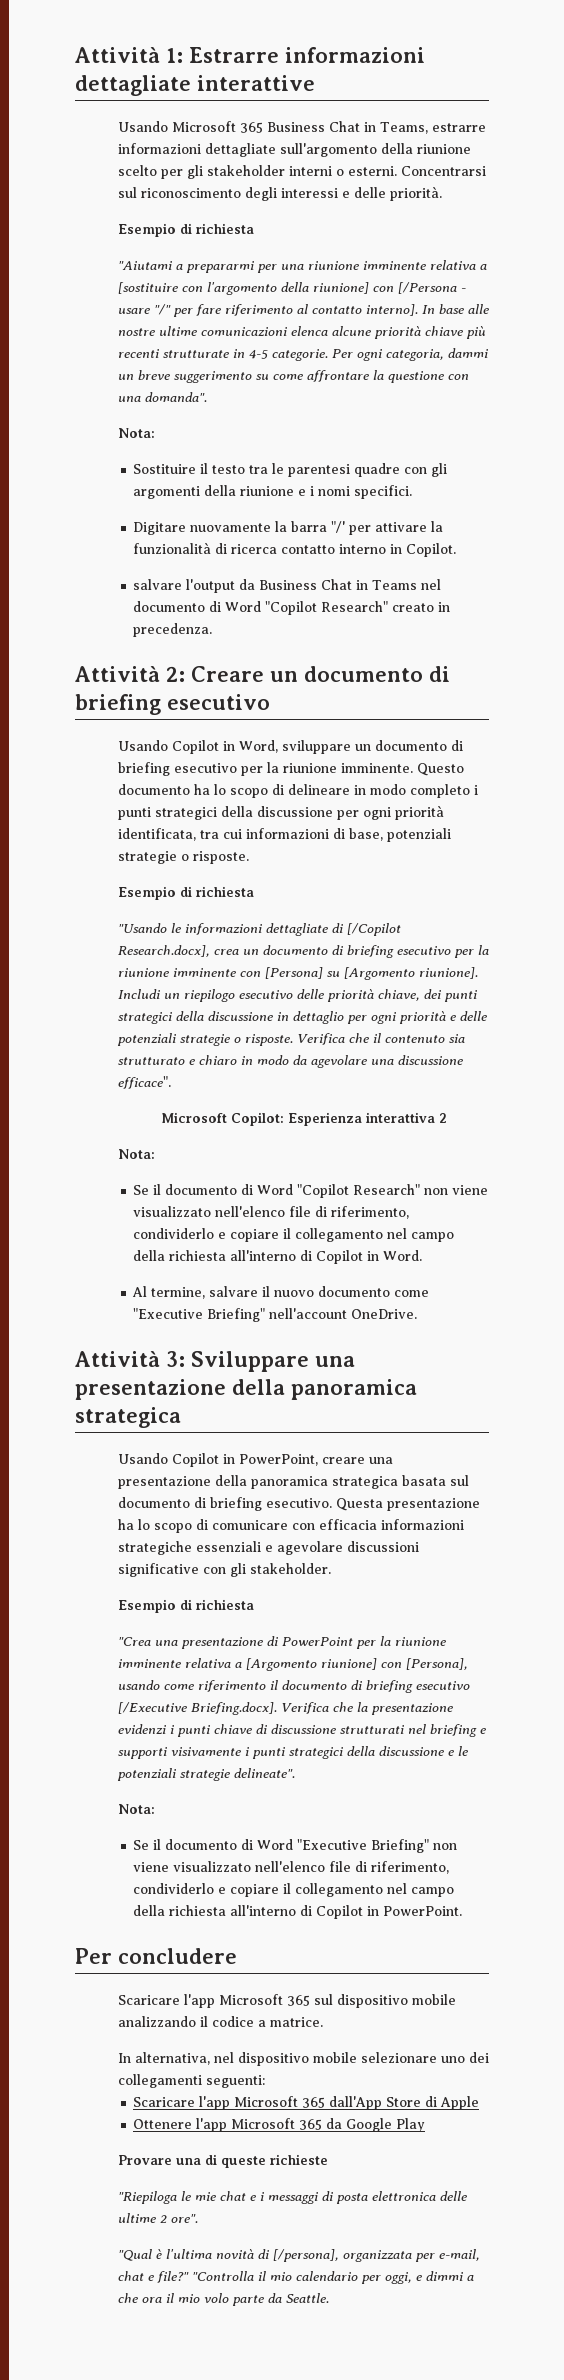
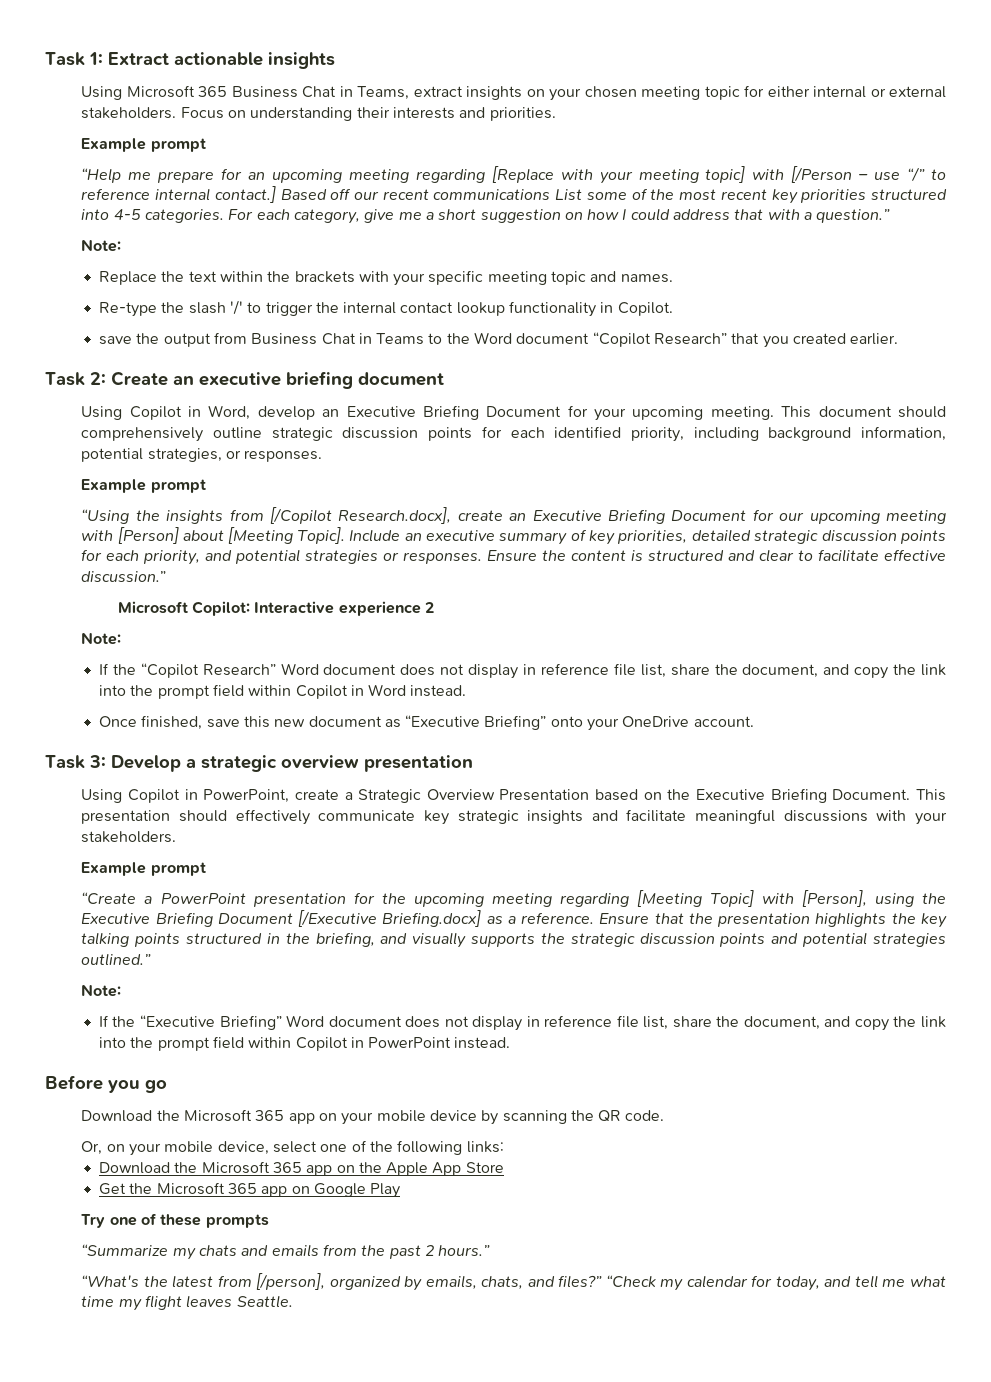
[75,47,425,63] [75,75,315,96] [117,121,168,132] Attività 1: Estrarre informazioni dettagliate interattive // Usando -> [45,52,335,69] [81,86,123,100] Task 1: Extract actionable insights // Using
[431,123,486,132] [117,143,471,157] [117,165,486,179] [117,186,442,201] [117,223,254,237] [117,260,487,273] [117,282,466,295] [117,304,489,317] [117,326,486,339] [117,348,488,361] [117,370,469,383] [117,392,207,402] [117,428,155,438] [133,463,448,477] [133,485,413,499] [133,521,444,535] [133,542,457,557] [133,579,442,593] [133,601,451,615] [133,623,213,637] [75,666,450,682] [75,694,270,715] [117,740,463,754] [117,762,464,776] [117,784,478,798] [117,805,444,820] [117,828,451,842] [117,851,249,864] [117,886,254,900] [117,923,401,936] [117,945,489,958] [117,967,478,980] [117,989,477,1002] [117,1011,487,1024] [116,1033,465,1046] [117,1055,463,1068] [117,1076,171,1089] estrarre informazioni dettagliate sull'argomento della riunione scelto per gli stakeholder interni o esterni. Concentrarsi sul riconoscimento degli interessi e delle priorità. // Esempio di richiesta // "Aiutami a prepararmi per una riunione imminente relativa a [sostituire con l'argomento della riunione] con [/Persona - usare "/" per fare riferimento al contatto interno]. In base alle nostre ultime comunicazioni elenca alcune priorità chiave più recenti strutturate in 4-5 categorie. Per ogni categoria, dammi un breve suggerimento su come affrontare la questione con una domanda". // Nota: // Sostituire il testo tra le parentesi quadre con gli argomenti della riunione e i nomi specifici. // Digitare nuovamente la barra "/' per attivare la funzionalità di ricerca contatto interno in Copilot. // salvare l'output da Business Chat in Teams nel documento di Word "Copilot Research" creato in precedenza. // Attività 2: Creare un documento di briefing esecutivo // Usando Copilot in Word, sviluppare un documento di briefing esecutivo per la riunione imminente. Questo documento ha lo scopo di delineare in modo completo i punti strategici della discussione per ogni priorità identificata, tra cui informazioni di base, potenziali strategie o risposte. // Esempio di richiesta // "Usando le informazioni dettagliate di [/Copilot Research.docx], crea un documento di briefing esecutivo per la riunione imminente con [Persona] su [Argomento riunione]. Includi un riepilogo esecutivo delle priorità chiave, dei punti strategici della discussione in dettaglio per ogni priorità e delle potenziali strategie o risposte. Verifica che il contenuto sia strutturato e chiaro in modo da agevolare una discussione efficace". -> [413,85,947,101] [81,107,556,121] [81,138,206,152] [81,166,947,184] [81,186,948,204] [81,208,891,224] [81,239,122,252] [98,270,673,286] [98,300,673,317] [98,332,899,348] [45,371,444,389] [81,405,946,421] [81,426,946,442] [81,448,323,462] [81,479,206,493] [81,507,946,524] [81,527,946,545] [81,549,946,565] [81,571,167,582] extract insights on your chosen meeting topic for either internal or external stakeholders. Focus on understanding their interests and priorities. // Example prompt // “Help me prepare for an upcoming meeting regarding [Replace with your meeting topic] with [/Person – use “/” to reference internal contact.] Based off our recent communications List some of the most recent key priorities structured into 4-5 categories. For each category, give me a short suggestion on how I could address that with a question.” // Note: // Replace the text within the brackets with your specific meeting topic and names. // Re-type the slash '/' to trigger the internal contact lookup functionality in Copilot. // save the output from Business Chat in Teams to the Word document “Copilot Research” that you created earlier. // Task 2: Create an executive briefing document // Using Copilot in Word, develop an Executive Briefing Document for your upcoming meeting. This document should comprehensively outline strategic discussion points for each identified priority, including background information, potential strategies, or responses. // Example prompt // “Using the insights from [/Copilot Research.docx], create an Executive Briefing Document for our upcoming meeting with [Person] about [Meeting Topic]. Include an executive summary of key priorities, detailed strategic discussion points for each priority, and potential strategies or responses. Ensure the content is structured and clear to facilitate effective discussion.”
[287,1112,435,1126] Esperienza interattiva -> [254,601,421,616] Interactive experience
[117,1149,155,1159] [133,1184,489,1198] [133,1206,410,1219] [133,1228,455,1242] [133,1250,423,1264] [132,1286,430,1299] [133,1308,418,1322] [75,1351,355,1372] [75,1379,417,1400] [75,1407,181,1428] [117,1453,393,1467] [117,1475,469,1489] [117,1497,480,1511] [117,1519,464,1533] [117,1541,419,1555] [117,1563,331,1577] [117,1599,254,1613] [117,1636,446,1649] [117,1658,468,1671] [117,1680,470,1693] [117,1702,453,1715] [117,1724,486,1737] [117,1746,468,1759] [116,1768,295,1781] [117,1804,155,1814] [133,1839,458,1853] [133,1861,450,1874] [133,1883,455,1897] [133,1905,463,1919] [75,1948,237,1964] [117,1994,456,2008] [117,2016,323,2027] [117,2052,489,2066] [117,2074,265,2088] [133,2096,480,2110] [133,2118,426,2132] [117,2154,328,2168] [117,2191,467,2204] [117,2213,198,2223] [117,2249,480,2262] [117,2271,474,2284] [117,2293,282,2306] Nota: // Se il documento di Word "Copilot Research" non viene visualizzato nell'elenco file di riferimento, condividerlo e copiare il collegamento nel campo della richiesta all'interno di Copilot in Word. // Al termine, salvare il nuovo documento come "Executive Briefing" nell'account OneDrive. // Attività 3: Sviluppare una presentazione della panoramica strategica // Usando Copilot in PowerPoint, creare una presentazione della panoramica strategica basata sul documento di briefing esecutivo. Questa presentazione ha lo scopo di comunicare con efficacia informazioni strategiche essenziali e agevolare discussioni significative con gli stakeholder. // Esempio di richiesta // "Crea una presentazione di PowerPoint per la riunione imminente relativa a [Argomento riunione] con [Persona], usando come riferimento il documento di briefing esecutivo [/Executive Briefing.docx]. Verifica che la presentazione evidenzi i punti chiave di discussione strutturati nel briefing e supporti visivamente i punti strategici della discussione e le potenziali strategie delineate". // Nota: // Se il documento di Word "Executive Briefing" non viene visualizzato nell'elenco file di riferimento, condividerlo e copiare il collegamento nel campo della richiesta all'interno di Copilot in PowerPoint. // Per concludere // Scaricare l'app Microsoft 365 sul dispositivo mobile analizzando il codice a matrice. // In alternativa, nel dispositivo mobile selezionare uno dei collegamenti seguenti: // Scaricare l'app Microsoft 365 dall'App Store di Apple // Ottenere l'app Microsoft 365 da Google Play // Provare una di queste richieste // "Riepiloga le mie chat e i messaggi di posta elettronica delle ultime 2 ore". // "Qual è l'ultima novità di [/persona], organizzata per e-mail, chat e file?" "Controlla il mio calendario per oggi, e dimmi a che ora il mio volo parte da -> [81,632,122,645] [98,663,946,679] [98,684,467,699] [98,715,754,731] [45,755,473,772] [81,788,946,803] [81,809,947,825] [81,831,177,843] [81,862,206,876] [81,890,947,907] [81,910,947,928] [81,932,946,948] [81,953,152,966] [81,984,122,997] [98,1015,946,1031] [98,1036,511,1051] [45,1075,167,1093] [81,1109,665,1125] [81,1140,504,1156] [98,1161,504,1176] [98,1182,401,1198] [81,1213,269,1228] [81,1244,491,1260] [81,1273,946,1291] [81,1295,233,1311] Note: // If the “Copilot Research” Word document does not display in reference file list, share the document, and copy the link into the prompt field within Copilot in Word instead. // Once finished, save this new document as “Executive Briefing” onto your OneDrive account. // Task 3: Develop a strategic overview presentation // Using Copilot in PowerPoint, create a Strategic Overview Presentation based on the Executive Briefing Document. This presentation should effectively communicate key strategic insights and facilitate meaningful discussions with your stakeholders. // Example prompt // “Create a PowerPoint presentation for the upcoming meeting regarding [Meeting Topic] with [Person], using the Executive Briefing Document [/Executive Briefing.docx] as a reference. Ensure that the presentation highlights the key talking points structured in the briefing, and visually supports the strategic discussion points and potential strategies outlined.” // Note: // If the “Executive Briefing” Word document does not display in reference file list, share the document, and copy the link into the prompt field within Copilot in PowerPoint instead. // Before you go // Download the Microsoft 365 app on your mobile device by scanning the QR code. // Or, on your mobile device, select one of the following links: // Download the Microsoft 365 app on the Apple App Store // Get the Microsoft 365 app on Google Play // Try one of these prompts // “Summarize my chats and emails from the past 2 hours.” // “What's the latest from [/person], organized by emails, chats, and files?” “Check my calendar for today, and tell me what time my flight leaves

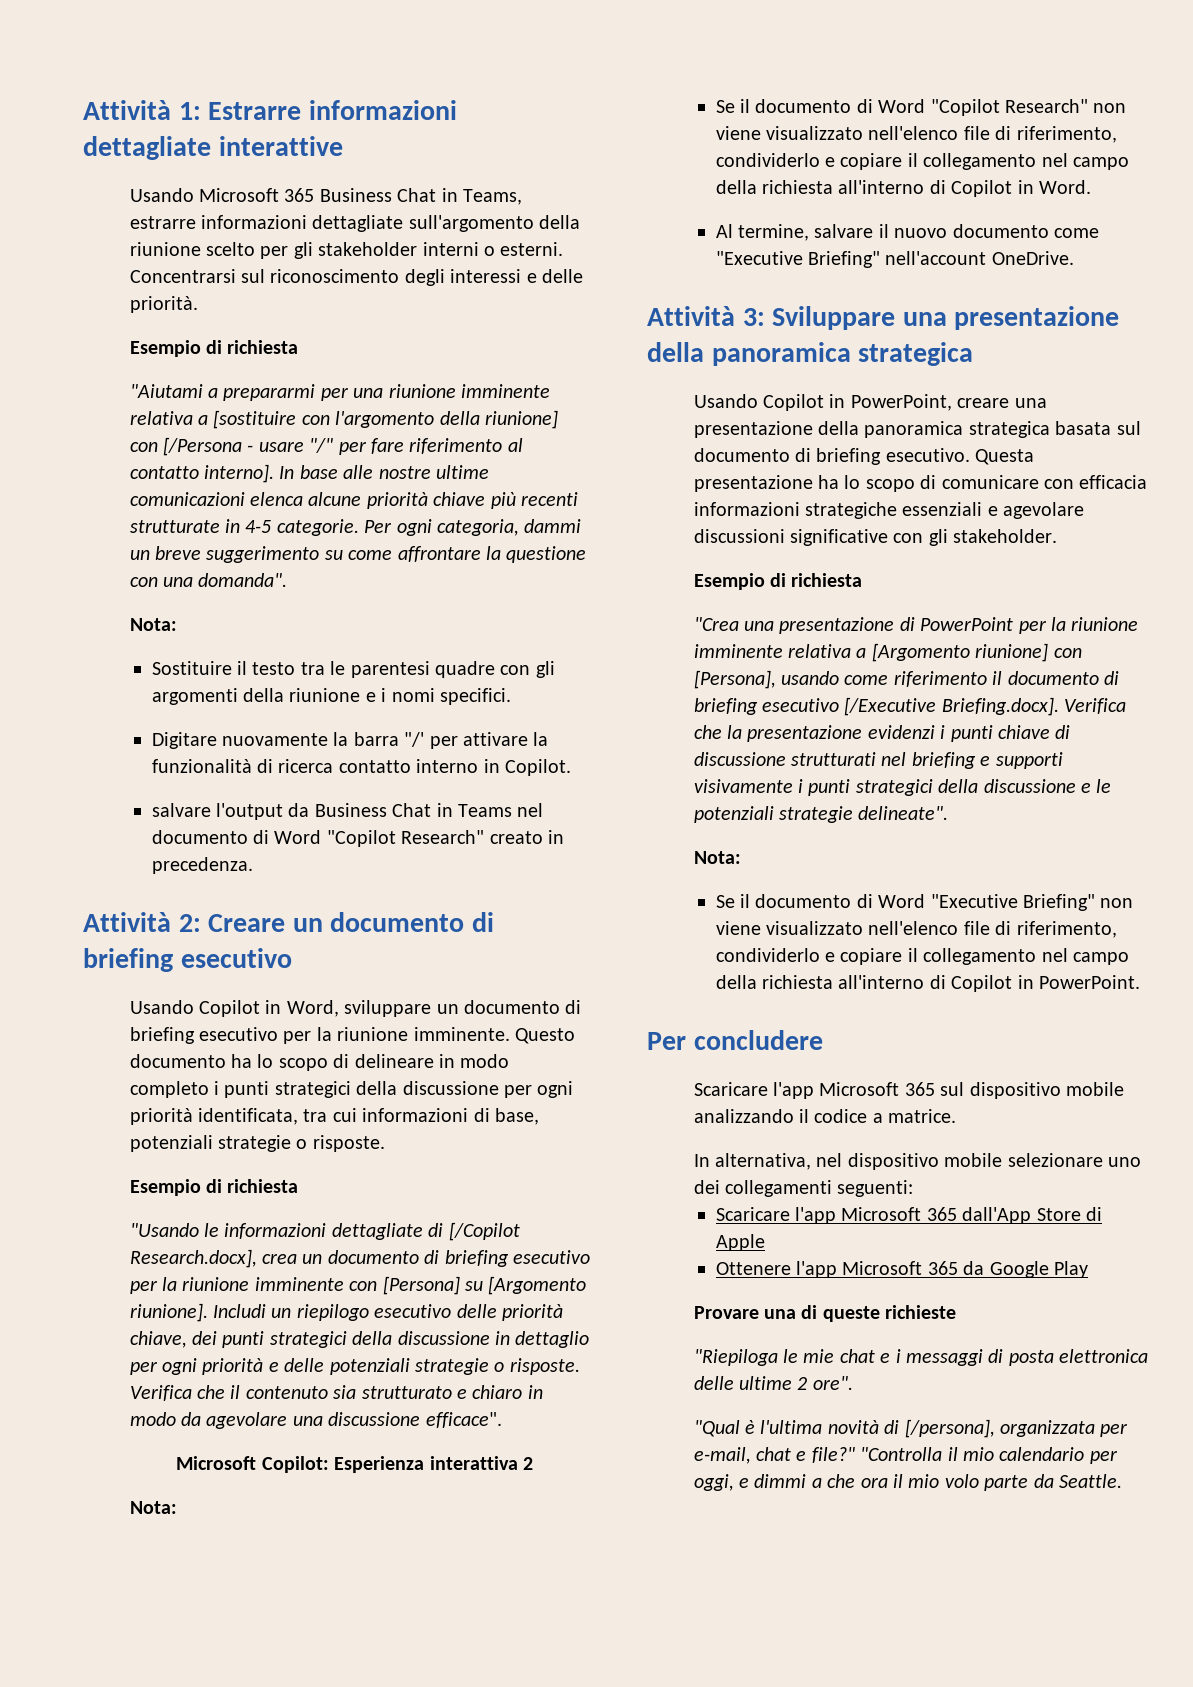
[45,52,335,69] [81,86,123,100] Task 1: Extract actionable insights // Using -> [83,100,457,120] [83,136,343,160] [129,188,194,202] Attività 1: Estrarre informazioni dettagliate interattive // Usando
[413,85,947,101] [81,107,556,121] [81,138,206,152] [81,166,947,184] [81,186,948,204] [81,208,891,224] [81,239,122,252] [98,270,673,286] [98,300,673,317] [98,332,899,348] [45,371,444,389] [81,405,946,421] [81,426,946,442] [81,448,323,462] [81,479,206,493] [81,507,946,524] [81,527,946,545] [81,549,946,565] [81,571,167,582] extract insights on your chosen meeting topic for either internal or external stakeholders. Focus on understanding their interests and priorities. // Example prompt // “Help me prepare for an upcoming meeting regarding [Replace with your meeting topic] with [/Person – use “/” to reference internal contact.] Based off our recent communications List some of the most recent key priorities structured into 4-5 categories. For each category, give me a short suggestion on how I could address that with a question.” // Note: // Replace the text within the brackets with your specific meeting topic and names. // Re-type the slash '/' to trigger the internal contact lookup functionality in Copilot. // save the output from Business Chat in Teams to the Word document “Copilot Research” that you created earlier. // Task 2: Create an executive briefing document // Using Copilot in Word, develop an Executive Briefing Document for your upcoming meeting. This document should comprehensively outline strategic discussion points for each identified priority, including background information, potential strategies, or responses. // Example prompt // “Using the insights from [/Copilot Research.docx], create an Executive Briefing Document for our upcoming meeting with [Person] about [Meeting Topic]. Include an executive summary of key priorities, detailed strategic discussion points for each priority, and potential strategies or responses. Ensure the content is structured and clear to facilitate effective discussion.” -> [129,215,581,232] [129,242,564,259] [129,269,584,286] [129,296,198,313] [129,340,299,357] [129,384,551,401] [129,410,559,429] [129,437,523,456] [129,464,490,483] [129,492,579,509] [129,519,582,536] [129,546,587,563] [129,573,288,587] [129,618,177,631] [151,661,555,678] [151,688,512,705] [151,732,549,749] [151,759,572,776] [151,803,544,820] [151,830,565,847] [151,857,253,874] [83,912,494,932] [83,948,292,972] [129,1000,582,1017] [129,1027,576,1044] [129,1054,510,1071] [129,1081,574,1098] [129,1108,540,1125] [129,1135,385,1152] [129,1179,299,1196] [129,1222,520,1241] [129,1249,591,1268] [129,1276,587,1295] [129,1303,564,1322] [129,1331,590,1348] [129,1358,580,1375] [129,1385,543,1401] [129,1412,502,1429] estrarre informazioni dettagliate sull'argomento della riunione scelto per gli stakeholder interni o esterni. Concentrarsi sul riconoscimento degli interessi e delle priorità. // Esempio di richiesta // "Aiutami a prepararmi per una riunione imminente relativa a [sostituire con l'argomento della riunione] con [/Persona - usare "/" per fare riferimento al contatto interno]. In base alle nostre ultime comunicazioni elenca alcune priorità chiave più recenti strutturate in 4-5 categorie. Per ogni categoria, dammi un breve suggerimento su come affrontare la questione con una domanda". // Nota: // Sostituire il testo tra le parentesi quadre con gli argomenti della riunione e i nomi specifici. // Digitare nuovamente la barra "/' per attivare la funzionalità di ricerca contatto interno in Copilot. // salvare l'output da Business Chat in Teams nel documento di Word "Copilot Research" creato in precedenza. // Attività 2: Creare un documento di briefing esecutivo // Usando Copilot in Word, sviluppare un documento di briefing esecutivo per la riunione imminente. Questo documento ha lo scopo di delineare in modo completo i punti strategici della discussione per ogni priorità identificata, tra cui informazioni di base, potenziali strategie o risposte. // Esempio di richiesta // "Usando le informazioni dettagliate di [/Copilot Research.docx], crea un documento di briefing esecutivo per la riunione imminente con [Persona] su [Argomento riunione]. Includi un riepilogo esecutivo delle priorità chiave, dei punti strategici della discussione in dettaglio per ogni priorità e delle potenziali strategie o risposte. Verifica che il contenuto sia strutturato e chiaro in modo da agevolare una discussione efficace".
[254,601,421,616] Interactive experience -> [334,1456,518,1473] Esperienza interattiva
[81,632,122,645] [98,663,946,679] [98,684,467,699] [98,715,754,731] [45,755,473,772] [81,788,946,803] [81,809,947,825] [81,831,177,843] [81,862,206,876] [81,890,947,907] [81,910,947,928] [81,932,946,948] [81,953,152,966] [81,984,122,997] [98,1015,946,1031] [98,1036,511,1051] [45,1075,167,1093] [81,1109,665,1125] [81,1140,504,1156] [98,1161,504,1176] [98,1182,401,1198] [81,1213,269,1228] [81,1244,491,1260] [81,1273,946,1291] [81,1295,233,1311] Note: // If the “Copilot Research” Word document does not display in reference file list, share the document, and copy the link into the prompt field within Copilot in Word instead. // Once finished, save this new document as “Executive Briefing” onto your OneDrive account. // Task 3: Develop a strategic overview presentation // Using Copilot in PowerPoint, create a Strategic Overview Presentation based on the Executive Briefing Document. This presentation should effectively communicate key strategic insights and facilitate meaningful discussions with your stakeholders. // Example prompt // “Create a PowerPoint presentation for the upcoming meeting regarding [Meeting Topic] with [Person], using the Executive Briefing Document [/Executive Briefing.docx] as a reference. Ensure that the presentation highlights the key talking points structured in the briefing, and visually supports the strategic discussion points and potential strategies outlined.” // Note: // If the “Executive Briefing” Word document does not display in reference file list, share the document, and copy the link into the prompt field within Copilot in PowerPoint instead. // Before you go // Download the Microsoft 365 app on your mobile device by scanning the QR code. // Or, on your mobile device, select one of the following links: // Download the Microsoft 365 app on the Apple App Store // Get the Microsoft 365 app on Google Play // Try one of these prompts // “Summarize my chats and emails from the past 2 hours.” // “What's the latest from [/person], organized by emails, chats, and files?” “Check my calendar for today, and tell me what time my flight leaves -> [129,1501,177,1514] [715,99,1127,116] [715,126,1117,143] [715,153,1130,170] [715,180,1092,197] [715,224,1100,241] [715,251,1074,268] [647,306,1120,330] [647,342,974,366] [693,394,1047,411] [693,421,1141,438] [693,448,1035,465] [693,475,1148,492] [693,502,1085,519] [693,529,1058,546] [693,573,863,590] [693,617,1139,634] [693,643,1082,662] [693,670,1120,689] [693,697,1127,716] [693,725,1071,742] [693,752,1063,769] [693,779,1112,796] [693,806,949,823] [693,851,741,864] [715,894,1134,911] [715,921,1117,938] [715,948,1130,965] [715,975,1141,992] [647,1030,823,1050] [693,1082,1125,1099] [693,1109,957,1123] [693,1153,1142,1170] [693,1180,914,1197] [715,1207,1103,1224] [715,1234,765,1251] [715,1261,1089,1278] [693,1305,957,1322] [693,1349,1149,1366] [693,1376,853,1390] [693,1419,1129,1438] [693,1447,1118,1464] [693,1474,1054,1491] Nota: // Se il documento di Word "Copilot Research" non viene visualizzato nell'elenco file di riferimento, condividerlo e copiare il collegamento nel campo della richiesta all'interno di Copilot in Word. // Al termine, salvare il nuovo documento come "Executive Briefing" nell'account OneDrive. // Attività 3: Sviluppare una presentazione della panoramica strategica // Usando Copilot in PowerPoint, creare una presentazione della panoramica strategica basata sul documento di briefing esecutivo. Questa presentazione ha lo scopo di comunicare con efficacia informazioni strategiche essenziali e agevolare discussioni significative con gli stakeholder. // Esempio di richiesta // "Crea una presentazione di PowerPoint per la riunione imminente relativa a [Argomento riunione] con [Persona], usando come riferimento il documento di briefing esecutivo [/Executive Briefing.docx]. Verifica che la presentazione evidenzi i punti chiave di discussione strutturati nel briefing e supporti visivamente i punti strategici della discussione e le potenziali strategie delineate". // Nota: // Se il documento di Word "Executive Briefing" non viene visualizzato nell'elenco file di riferimento, condividerlo e copiare il collegamento nel campo della richiesta all'interno di Copilot in PowerPoint. // Per concludere // Scaricare l'app Microsoft 365 sul dispositivo mobile analizzando il codice a matrice. // In alternativa, nel dispositivo mobile selezionare uno dei collegamenti seguenti: // Scaricare l'app Microsoft 365 dall'App Store di Apple // Ottenere l'app Microsoft 365 da Google Play // Provare una di queste richieste // "Riepiloga le mie chat e i messaggi di posta elettronica delle ultime 2 ore". // "Qual è l'ultima novità di [/persona], organizzata per e-mail, chat e file?" "Controlla il mio calendario per oggi, e dimmi a che ora il mio volo parte da

